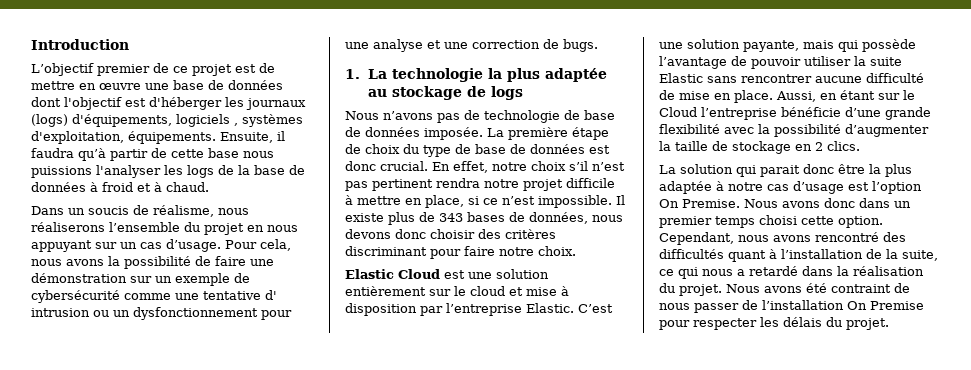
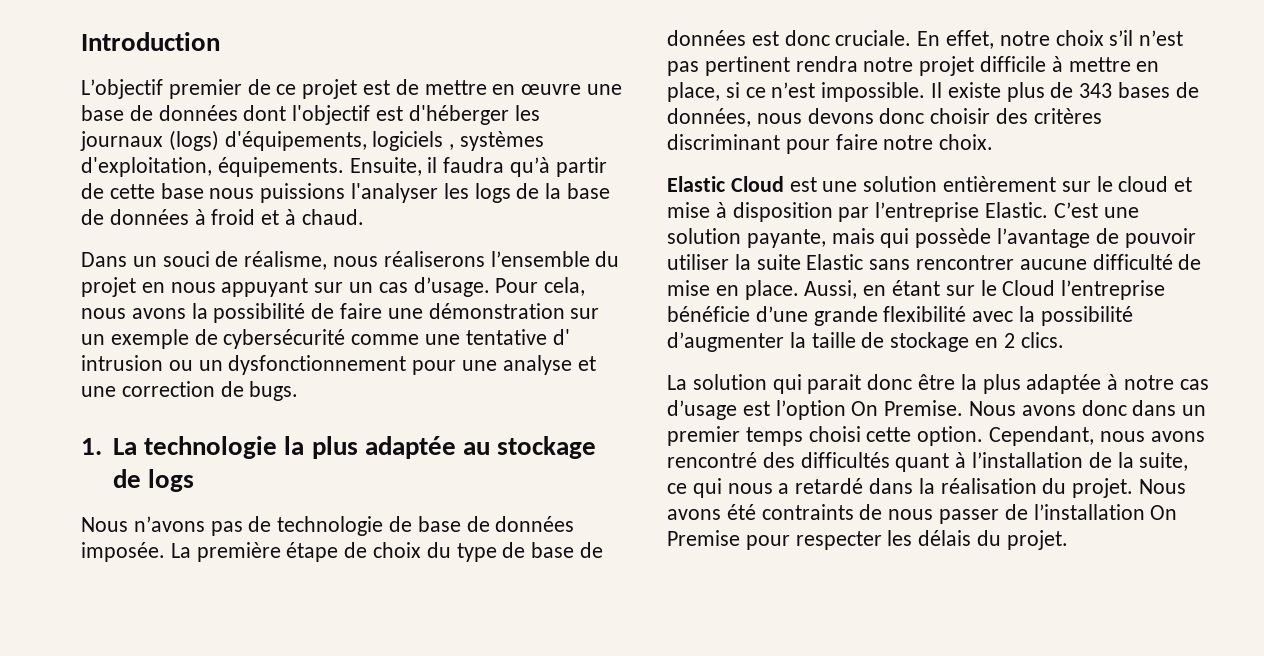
[88,206,129,215] soucis -> [162,251,210,267] souci
[380,161,428,171] crucial. -> [835,30,912,46] cruciale.
[831,284,891,293] contraint -> [761,504,854,520] contraints

